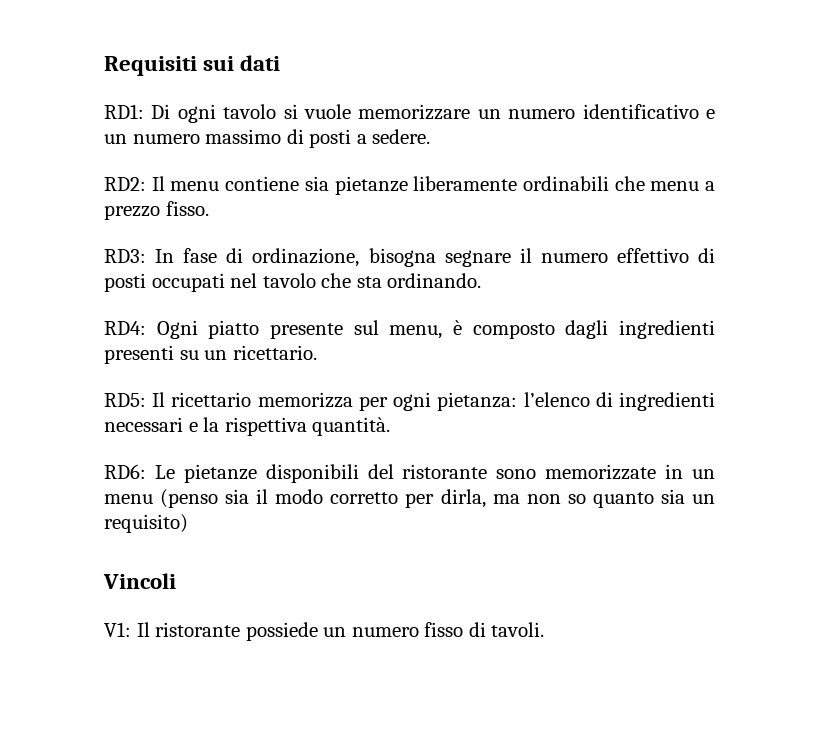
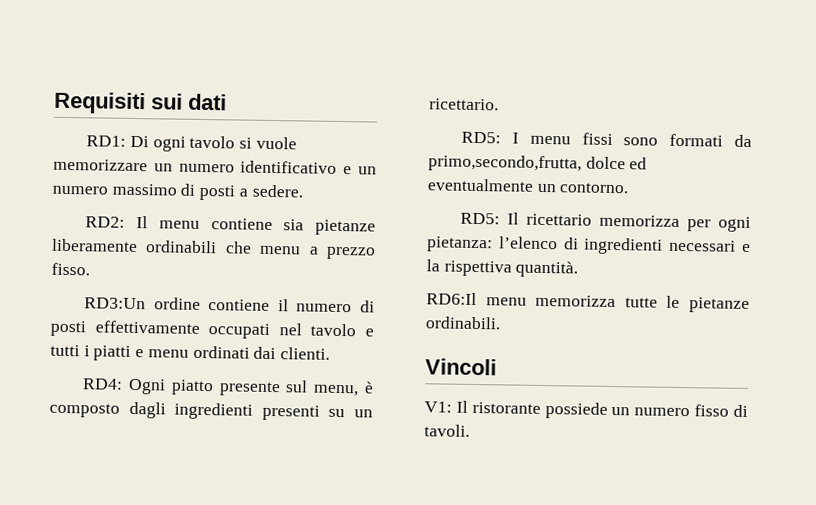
[104,248,511,267] RD3: In fase di ordinazione, bisogna segnare -> [84,297,271,311] RD3:Un ordine contiene
[616,248,716,263] [104,273,146,292] effettivo di posti -> [360,300,375,313] [50,320,200,337] di posti effettivamente
[321,273,482,288] che sta ordinando. -> [365,328,374,337] [50,344,331,361] e tutti i piatti e menu ordinati dai clienti.
(317, 352) none -> [461,131,752,148] [428,154,648,173] [427,178,630,194] // RD5: I menu fissi sono formati da primo,secondo,frutta, dolce ed eventualmente un contorno.
[104,464,716,483] [104,489,716,508] [104,514,188,533] RD6: Le pietanze disponibili del ristorante sono memorizzate in un menu (penso sia il modo corretto per dirla, ma non so quanto sia un requisito) -> [426,292,750,314] [425,316,501,330] RD6:Il menu memorizza tutte le pietanze ordinabili.

